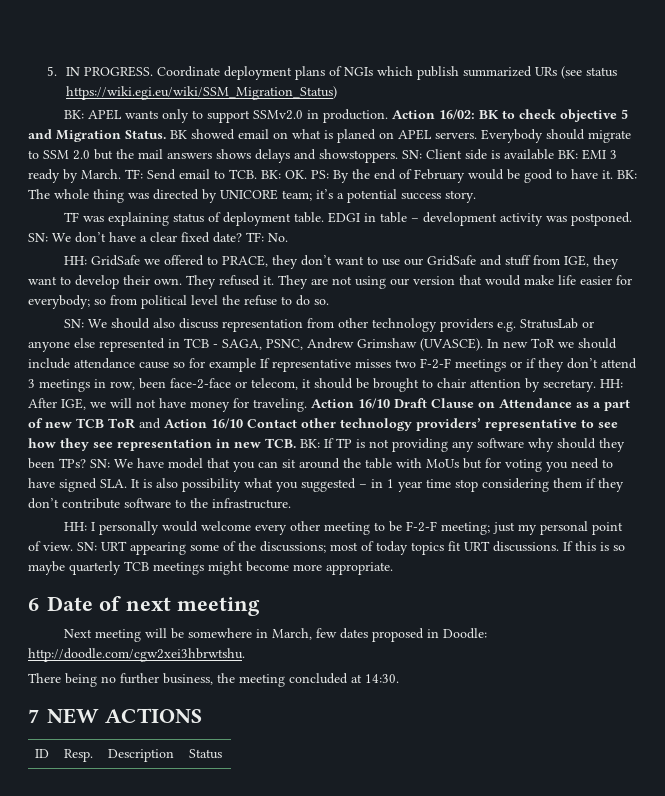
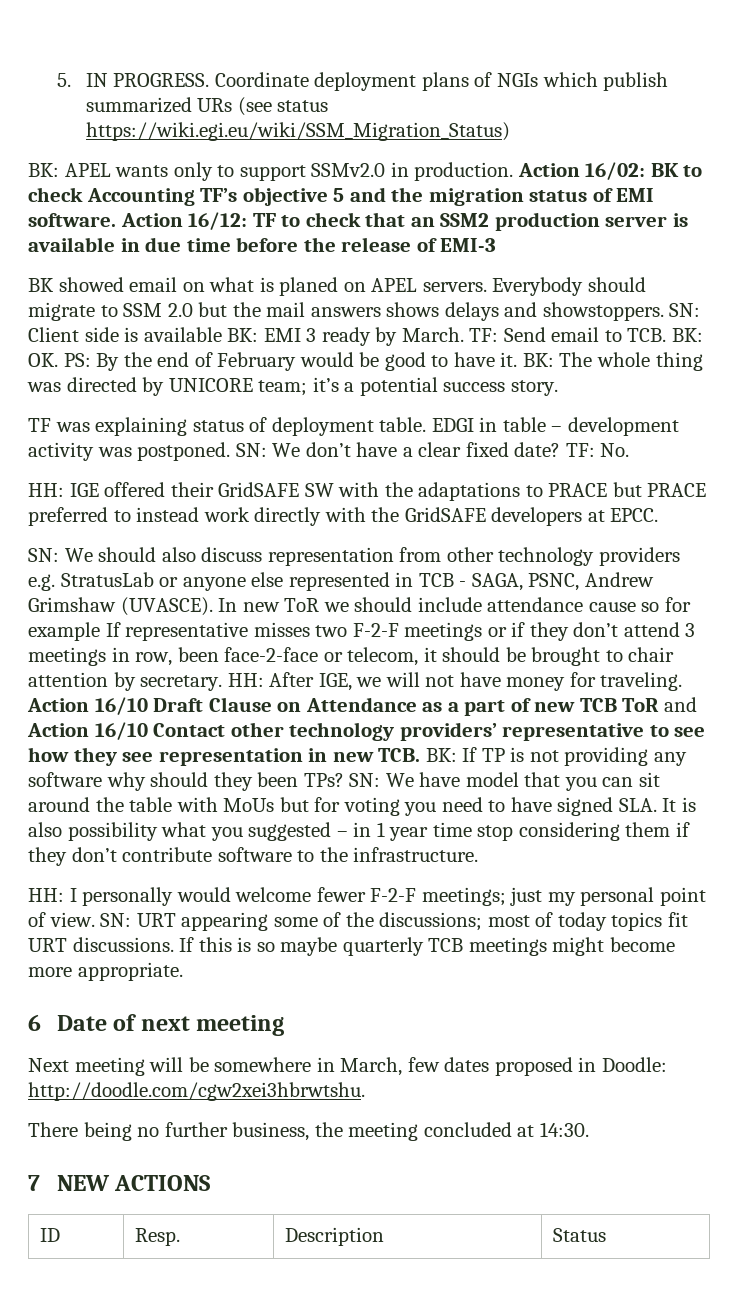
(557, 114) none -> [86,188,238,206] Accounting TF’s
[56,130,166,142] Migration Status. -> [391,187,655,206] [28,212,688,231] [28,237,497,252] the migration status of EMI software. Action 16/12: TF to check that an SSM2 production server is available in due time before the release of EMI-3 //
[91,255,620,269] [28,275,632,289] [28,295,329,309] GridSafe we offered to PRACE, they don’t want to use our GridSafe and stuff from IGE, they want to develop their own. They refused it. They are not using our version that would make life easier for everybody; so from political level the refuse to do so. -> [69,482,707,501] [28,507,659,526] IGE offered their GridSAFE SW with the adaptations to PRACE but PRACE preferred to instead work directly with the GridSAFE developers at EPCC.
[255,521,491,535] every other meeting to be F-2-F meeting; -> [316,887,506,906] fewer F-2-F meetings;

